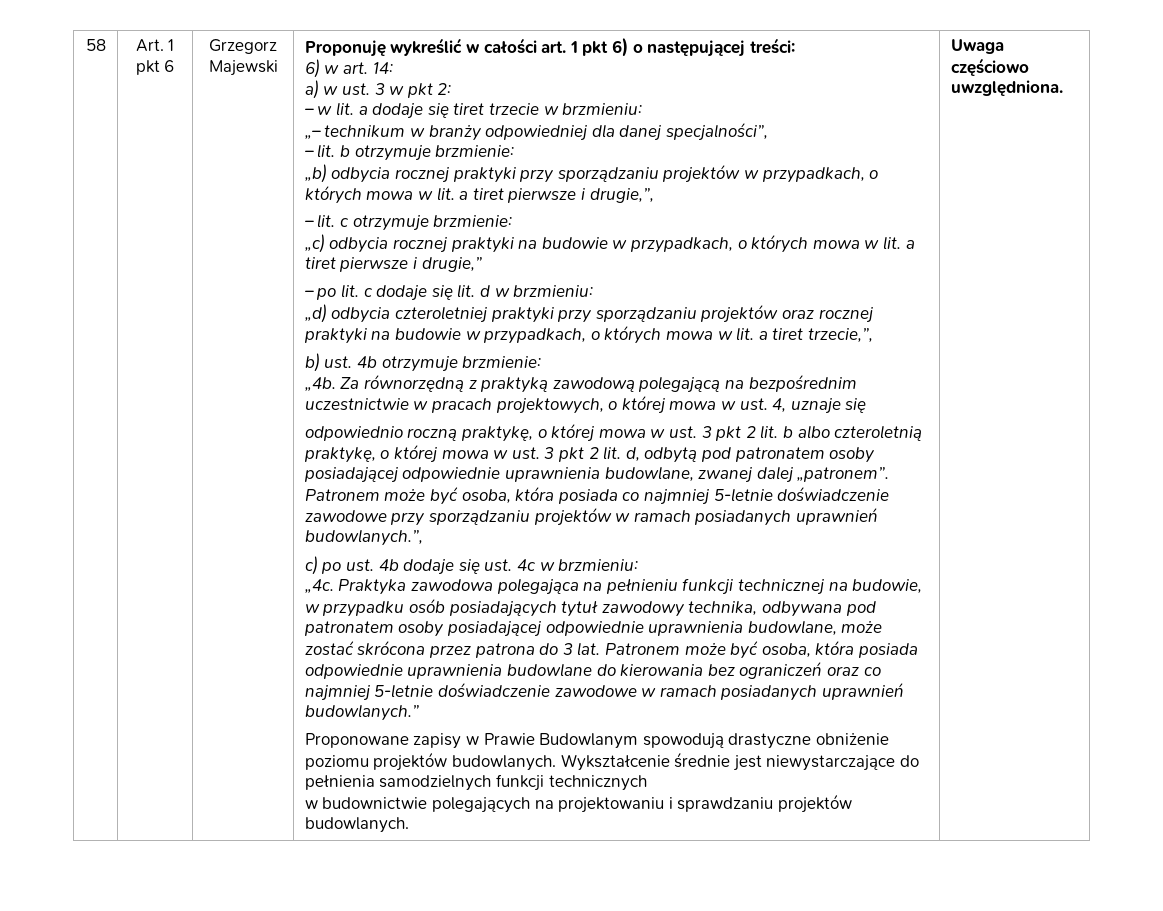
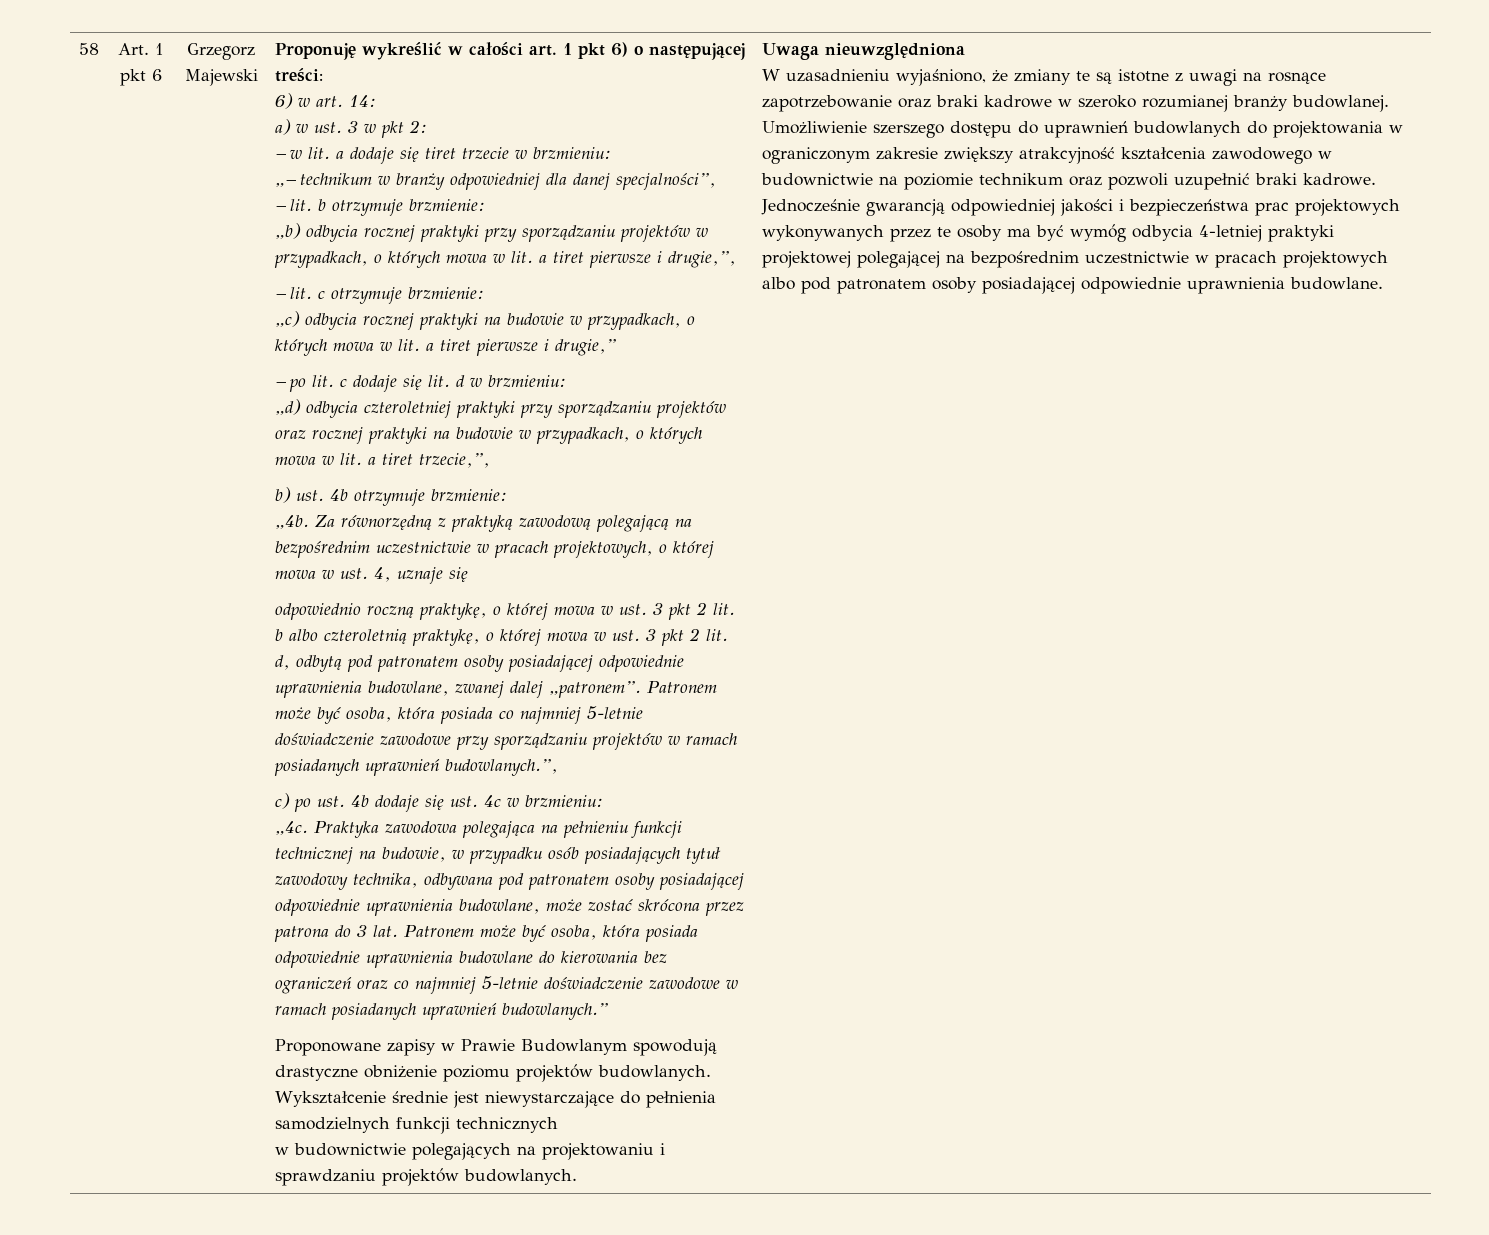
[950,58,1029,76] [950,80,1063,96] częściowo uwzględniona. -> [824,43,965,60] [761,69,1326,86] [761,95,1389,112] [761,121,1403,138] [761,147,1332,164] [760,173,1376,190] [760,199,1400,216] [761,224,1334,242] [761,251,1388,268] [761,277,1383,294] nieuwzględniona // W uzasadnieniu wyjaśniono, że zmiany te są istotne z uwagi na rosnące zapotrzebowanie oraz braki kadrowe w szeroko rozumianej branży budowlanej. Umożliwienie szerszego dostępu do uprawnień budowlanych do projektowania w ograniczonym zakresie zwiększy atrakcyjność kształcenia zawodowego w budownictwie na poziomie technikum oraz pozwoli uzupełnić braki kadrowe. Jednocześnie gwarancją odpowiedniej jakości i bezpieczeństwa prac projektowych wykonywanych przez te osoby ma być wymóg odbycia 4-letniej praktyki projektowej polegającej na bezpośrednim uczestnictwie w pracach projektowych albo pod patronatem osoby posiadającej odpowiednie uprawnienia budowlane.

